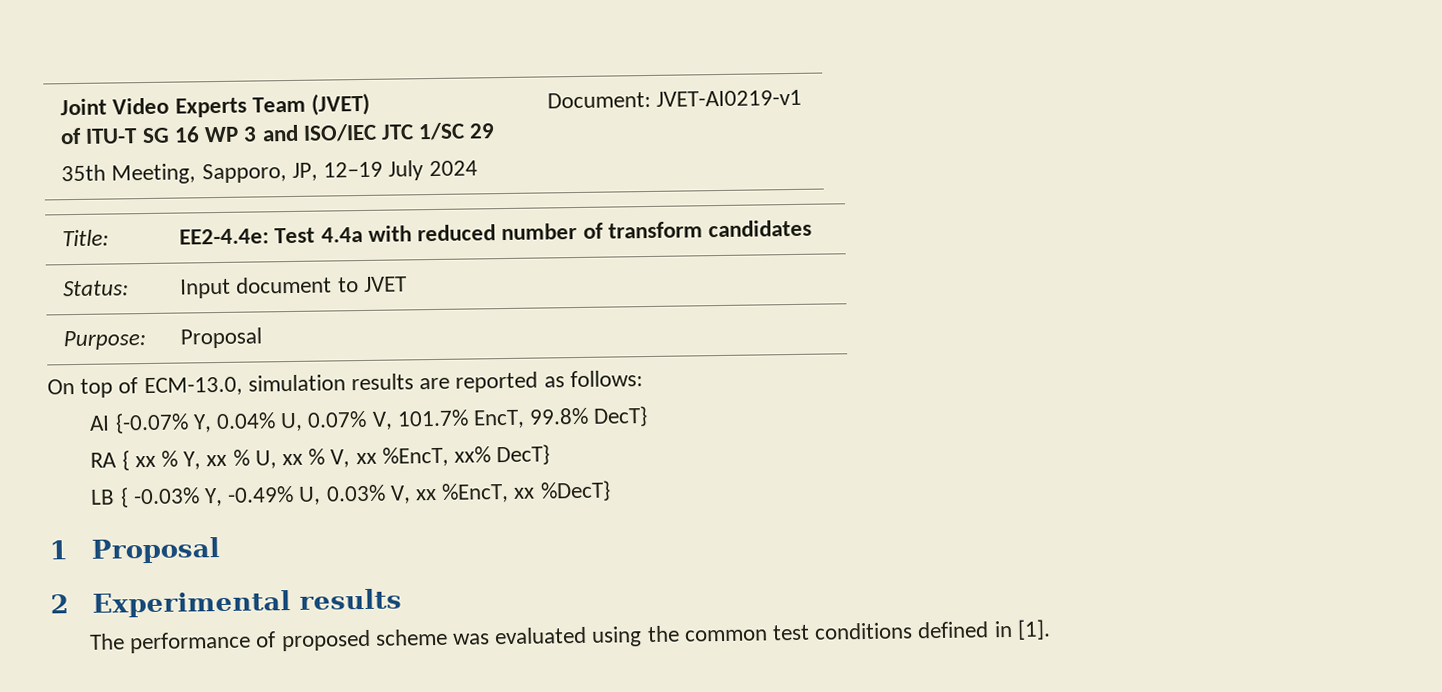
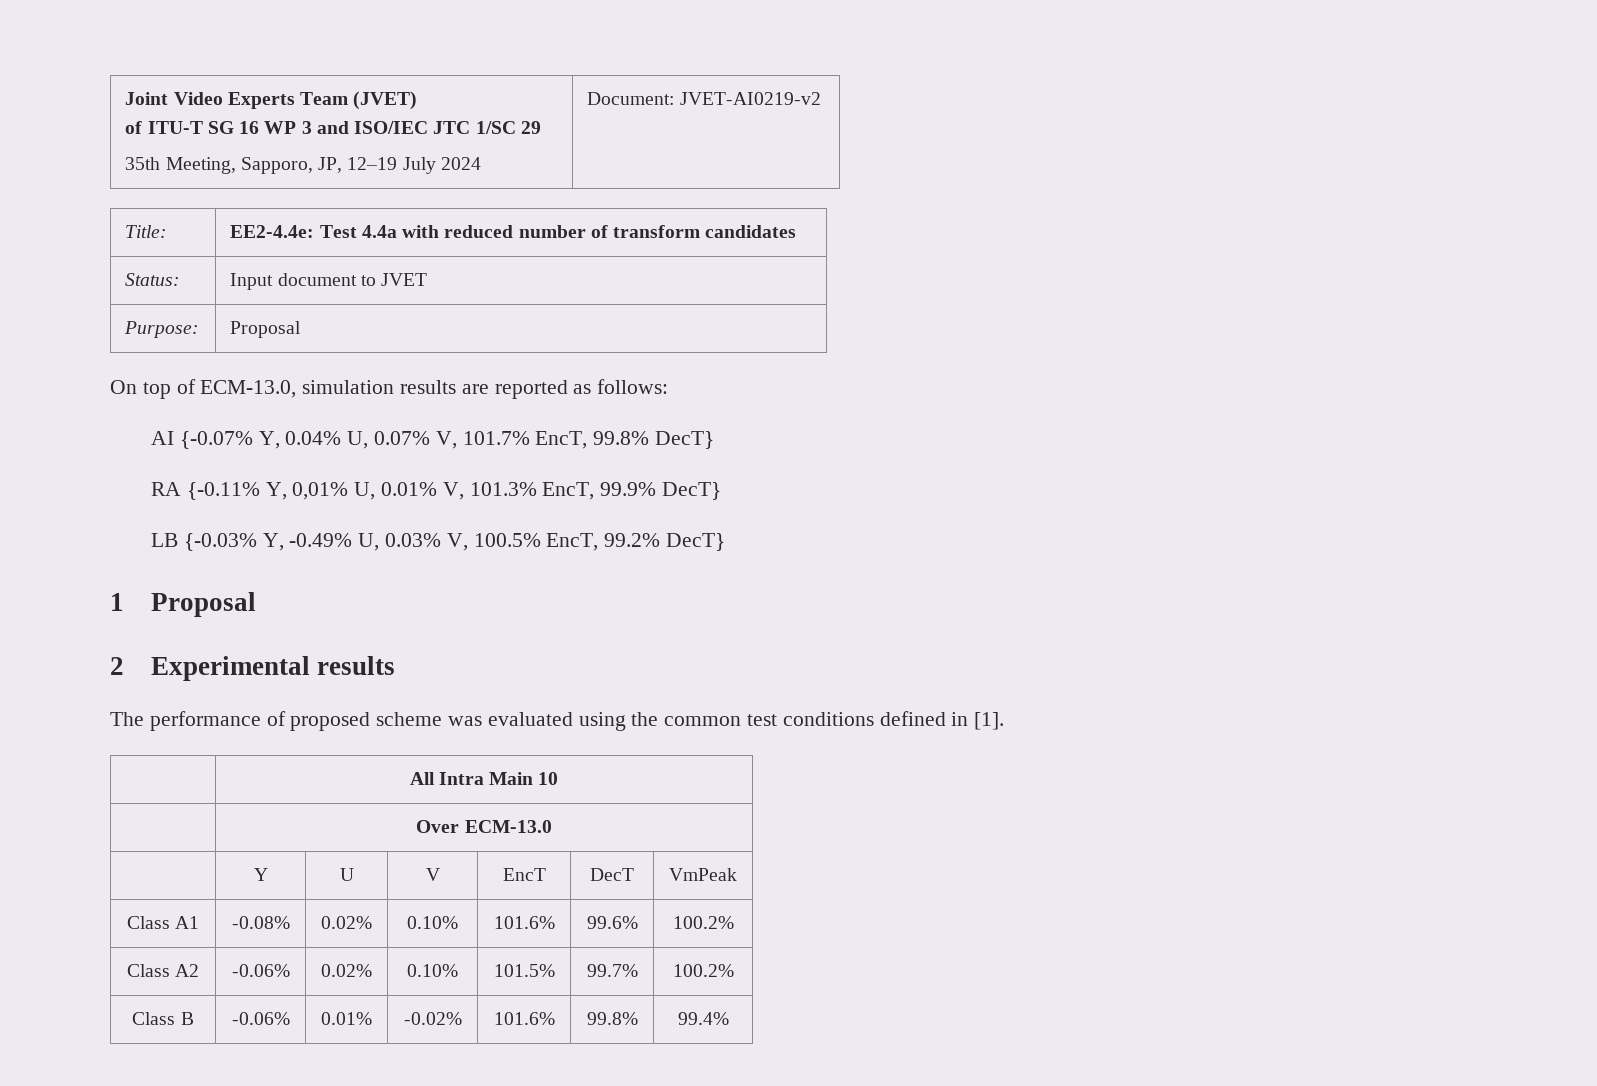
[656,89,803,107] JVET-AI0219-v1 -> [679,92,821,105] JVET-AI0219-v2
[121,446,492,471] { xx % Y, xx % U, xx % V, xx %EncT, xx% -> [186,482,657,500] {-0.11% Y, 0,01% U, 0.01% V, 101.3% EncT, 99.9%
[119,487,200,508] { -0.03% -> [183,533,257,551] {-0.03%
[415,480,611,503] xx %EncT, xx %DecT} -> [473,533,725,551] 100.5% EncT, 99.2% DecT}
(1051, 629) none -> [409,772,559,785] [416,820,552,833] [253,868,268,881] [339,868,354,881] [425,868,440,881] [502,868,546,881] [590,868,634,881] [669,868,737,881] [126,916,200,929] [231,916,290,929] [321,916,372,929] [407,916,458,929] [493,916,555,929] [586,916,638,929] [672,916,734,929] [126,964,200,977] [231,964,290,977] [321,964,372,977] [407,964,458,977] [493,964,555,977] [586,964,638,977] [672,964,734,977] [132,1012,194,1025] [231,1012,290,1025] [321,1012,372,1025] [403,1012,462,1025] [493,1012,555,1025] [586,1012,638,1025] [677,1012,729,1025] // | All Intra Main 10 // | Over ECM-13.0 // | Y | U | V | EncT | DecT | VmPeak // Class A1 | -0.08% | 0.02% | 0.10% | 101.6% | 99.6% | 100.2% // Class A2 | -0.06% | 0.02% | 0.10% | 101.5% | 99.7% | 100.2% // Class B | -0.06% | 0.01% | -0.02% | 101.6% | 99.8% | 99.4%

